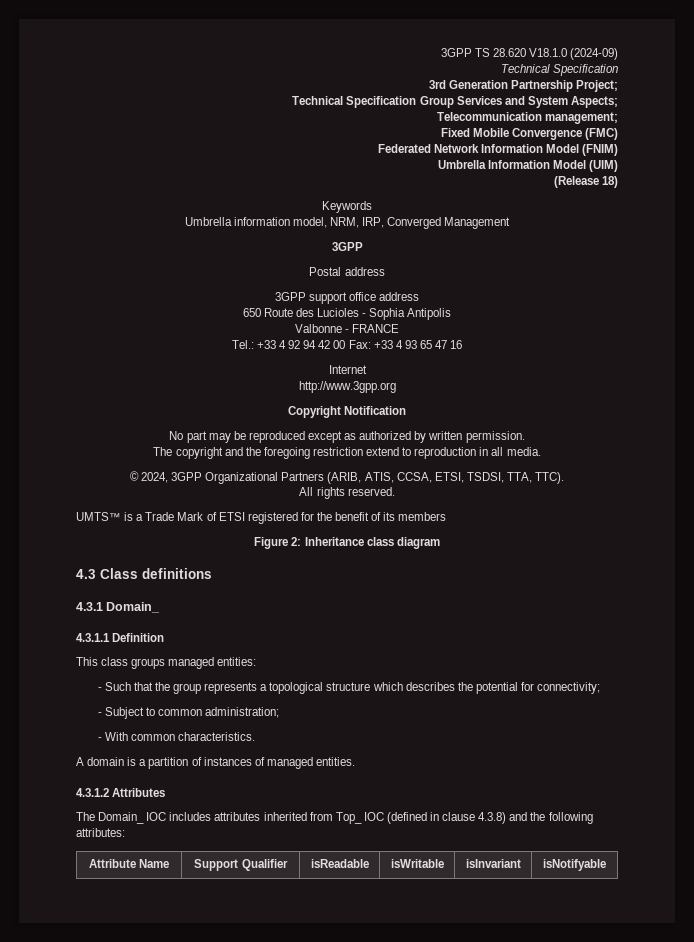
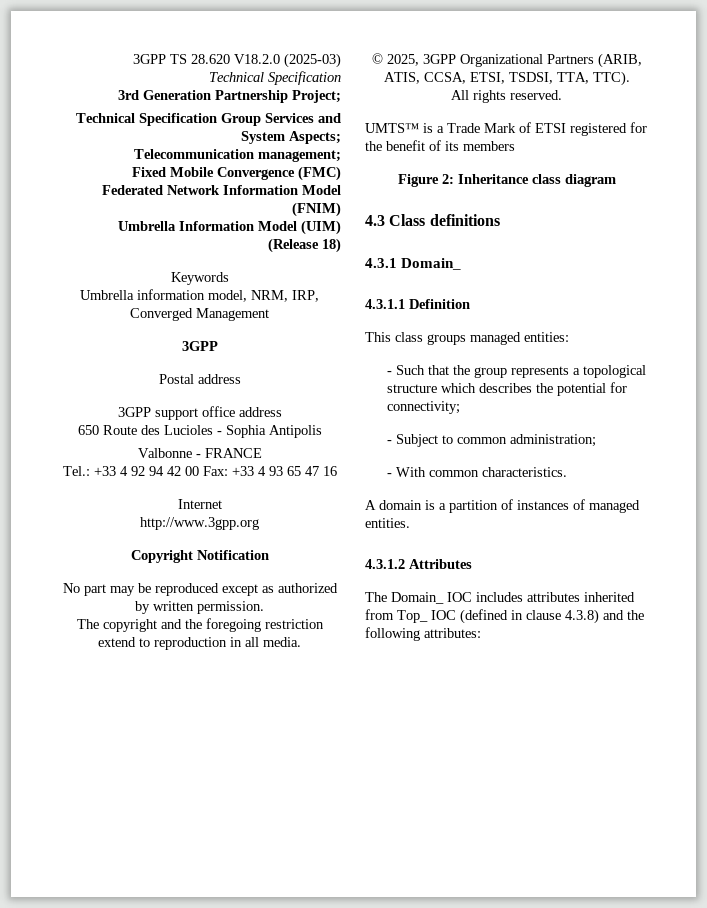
[528,48,618,60] V18.1.0 (2024-09) -> [234,53,341,68] V18.2.0 (2025-03)
[141,472,169,483] 2024, -> [386,54,419,66] 2025,
[88,859,170,868] [194,859,288,871] [310,859,369,868] [390,859,444,868] [465,859,521,868] [543,859,606,871] // Attribute Name | Support Qualifier | isReadable | isWritable | isInvariant | isNotifyable -> (481, 633) none

